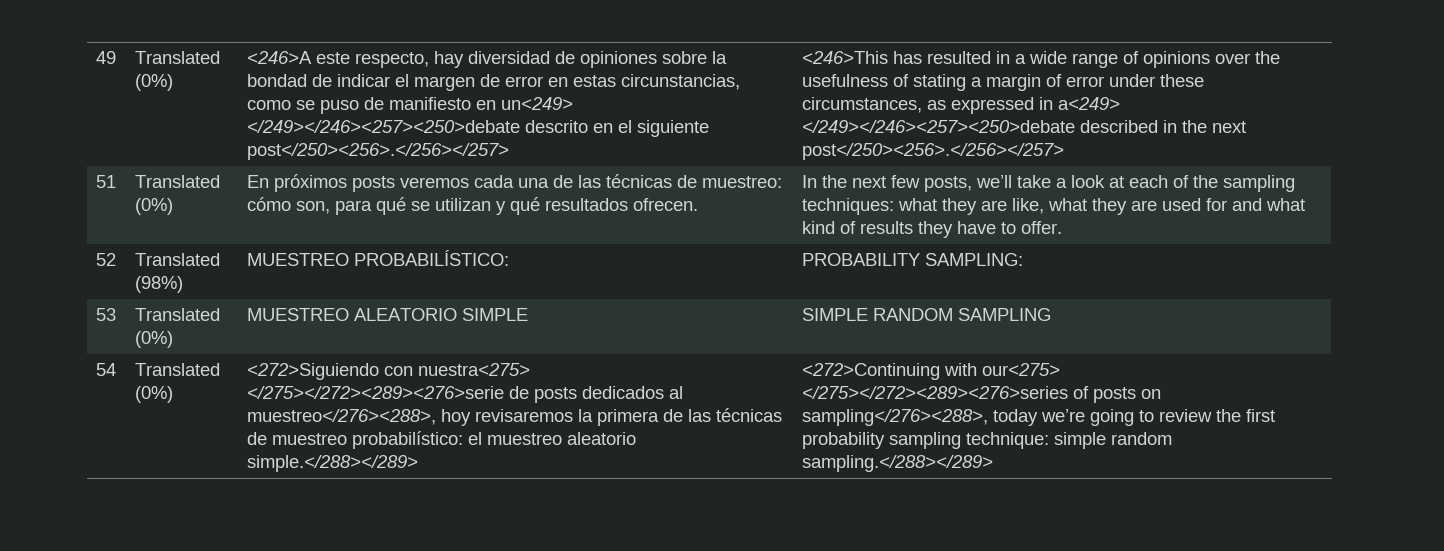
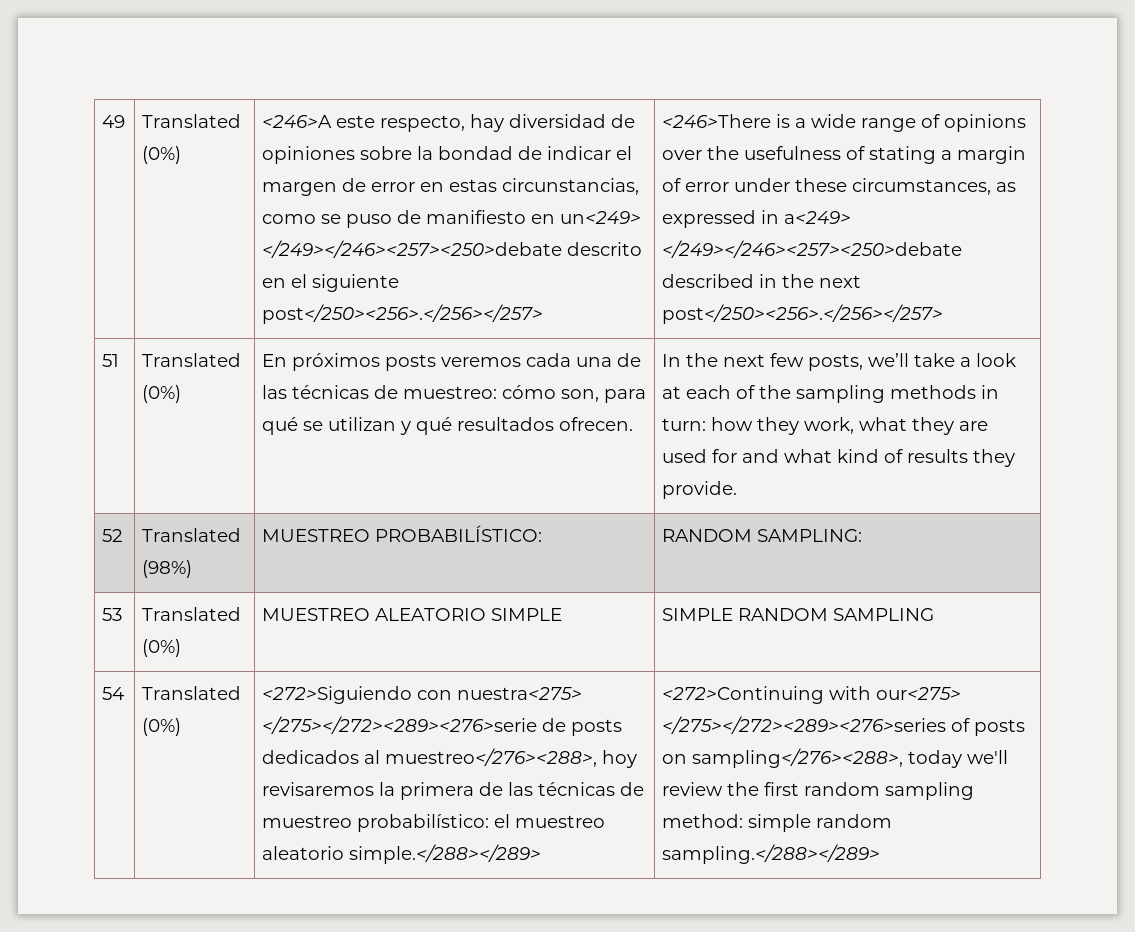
[802,51,1011,64] <246>This has resulted in -> [662,114,791,128] <246>There is
[802,198,1045,215] techniques: what they are like, -> [890,385,1000,399] [662,417,855,435] methods in turn: how they work,
[957,221,1063,234] have to offer. -> [662,481,738,499] provide.
[802,253,921,266] PROBABILITY -> [662,529,753,542] RANDOM
[1041,409,1276,426] [802,432,1050,449] we’re going to review the first probability sampling technique: -> [967,750,1009,764] [662,782,975,800] [662,814,744,828] we'll review the first random sampling method:

